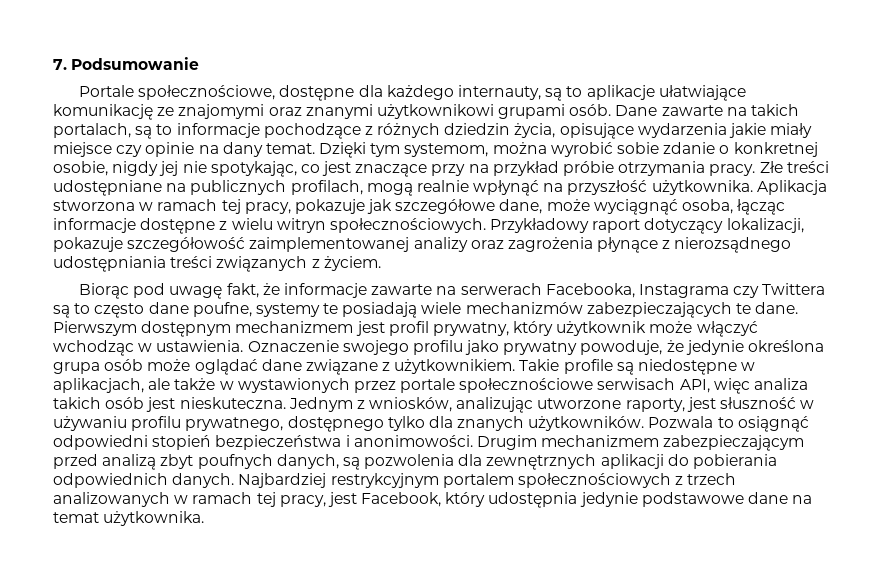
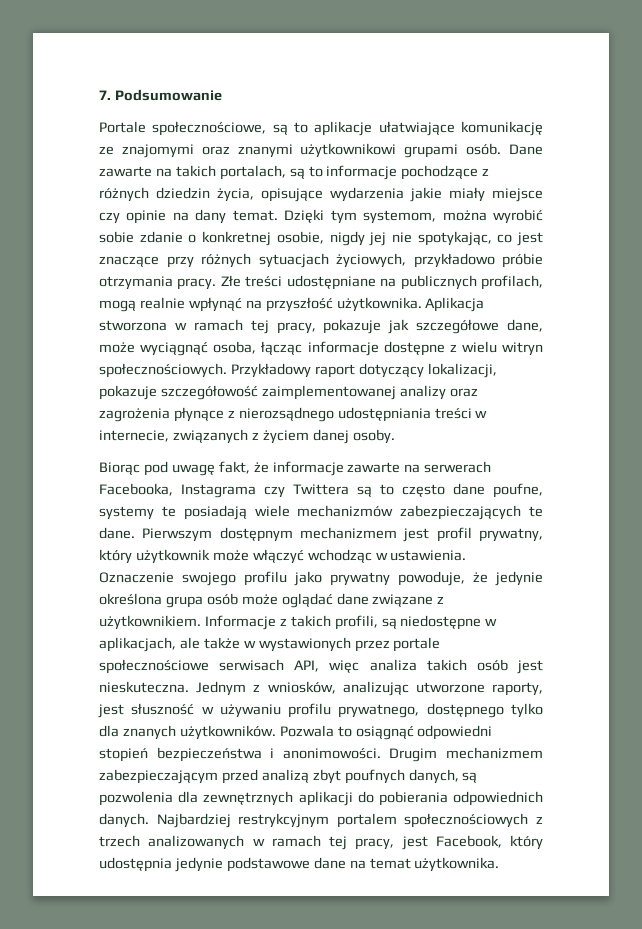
[279,85,542,101] dostępne dla każdego internauty, -> (267, 128) none
[468,161,559,176] na przykład -> [201,253,495,268] różnych sytuacjach życiowych, przykładowo
[216,256,381,272] związanych z życiem. -> [475,410,488,418] [99,429,395,444] w internecie, związanych z życiem danej osoby.
[519,359,613,374] Takie profile -> [204,615,378,630] Informacje z takich profili,

